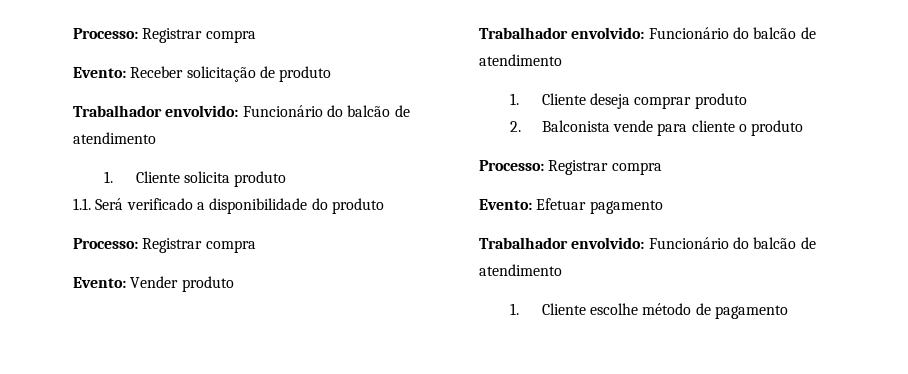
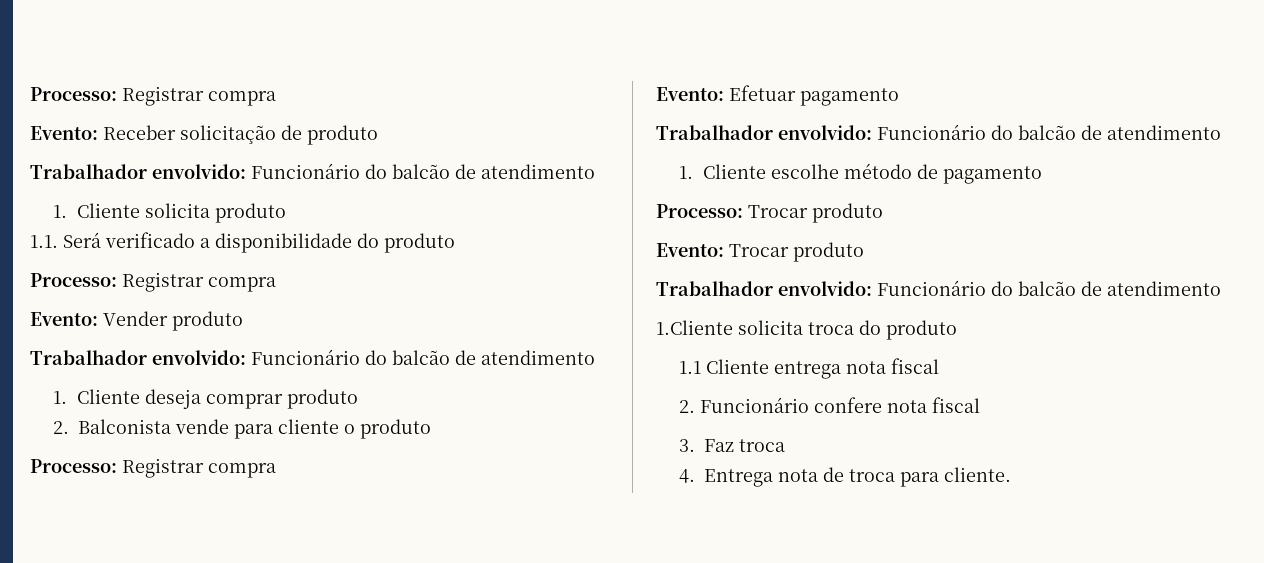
(789, 312) none -> [656,203,883,223] [656,242,864,262] [656,280,1221,296] [656,320,957,340] [679,358,940,379] [679,397,981,413] [679,439,786,452] [679,467,1012,487] // Processo: Trocar produto // Evento: Trocar produto // Trabalhador envolvido: Funcionário do balcão de atendimento // 1.Cliente solicita troca do produto // 1.1 Cliente entrega nota fiscal // 2. Funcionário confere nota fiscal // 3. Faz troca // 4. Entrega nota de troca para cliente.

